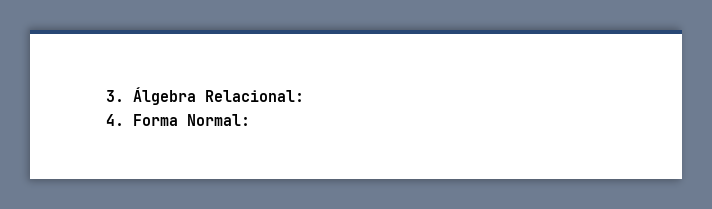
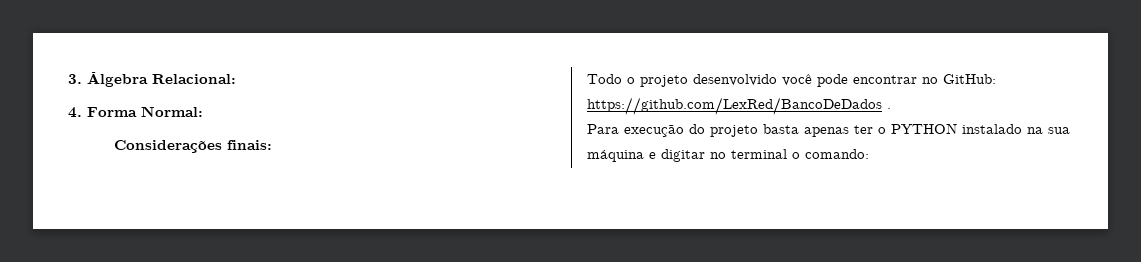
(250, 120) none -> [114,140,273,153] [587,74,996,87] [587,97,891,115] [587,123,1070,137] [587,149,869,162] // Considerações finais: // Todo o projeto desenvolvido você pode encontrar no GitHub: https://github.com/LexRed/BancoDeDados . // Para execução do projeto basta apenas ter o PYTHON instalado na sua máquina e digitar no terminal o comando:

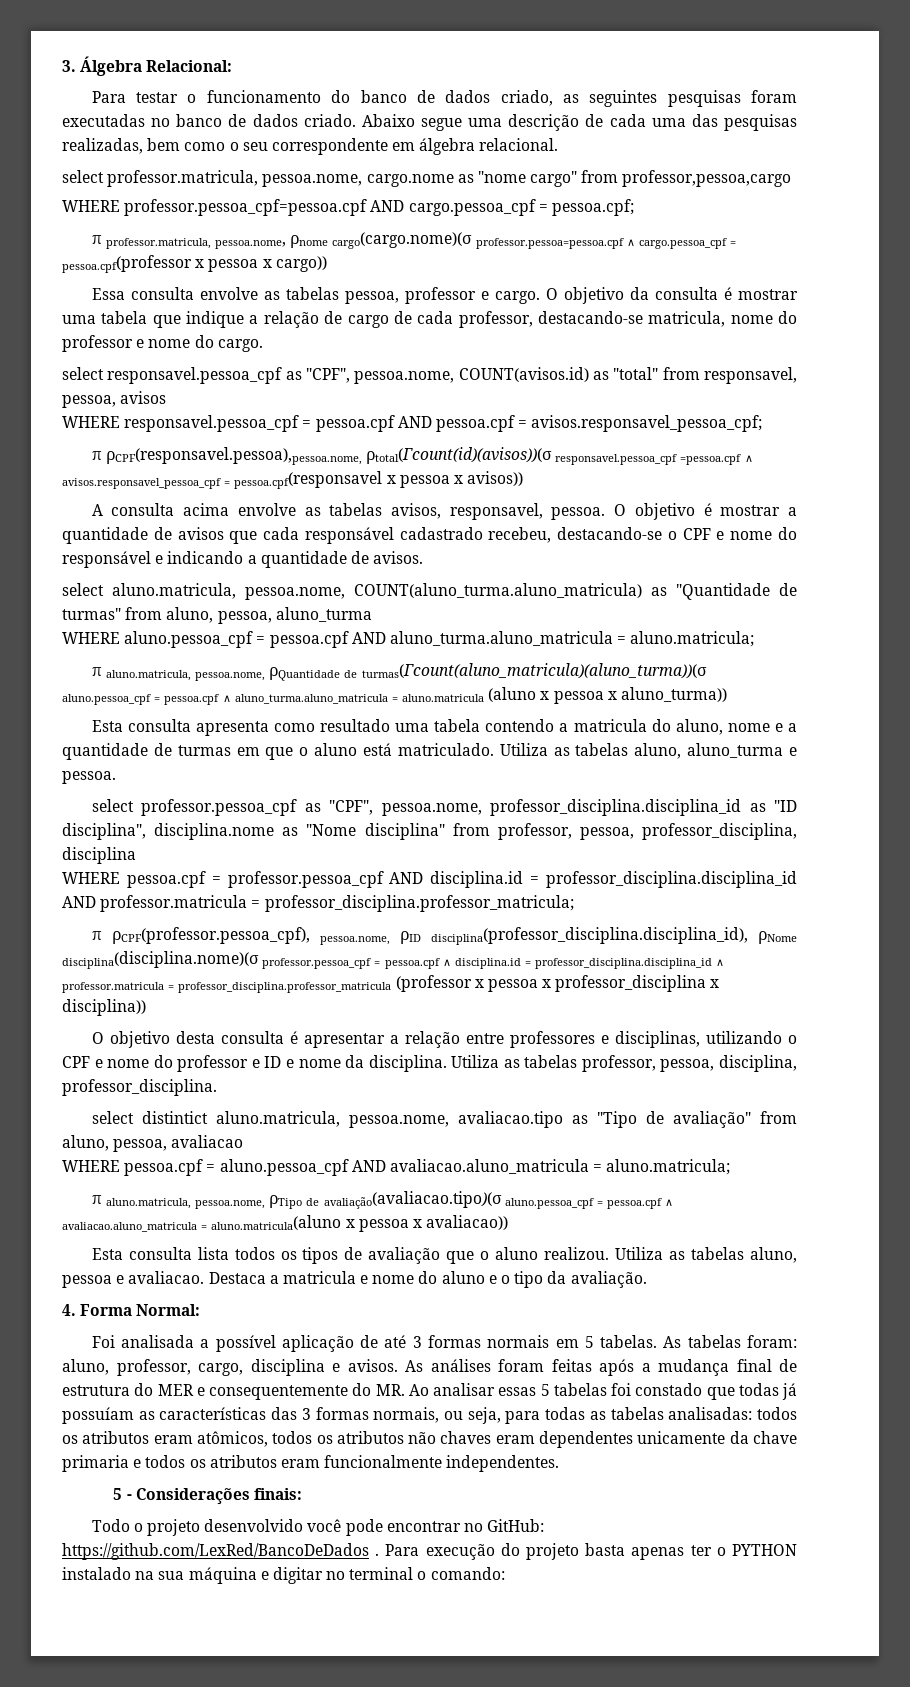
[68,106,203,118] 4. Forma Normal: // -> [91,90,797,107] [62,114,797,131] [62,138,559,155] [62,170,792,187] [62,199,634,216] [91,232,737,249] [62,255,327,273] [91,287,798,304] [62,311,797,328] [62,335,263,352] [62,367,798,384] [62,391,167,408] [62,415,763,432] [91,447,753,465] [62,471,524,489] [91,503,798,520] [62,527,797,544] [62,551,424,568] [62,583,797,600] [62,607,372,624] [62,631,755,648] [91,663,707,681] [62,687,728,705] [91,719,797,736] [62,743,797,760] [62,771,116,784] [91,799,797,816] [62,823,797,840] [62,847,136,864] [62,871,798,888] [62,895,574,912] [91,927,797,945] [62,951,725,969] [62,975,720,993] [62,999,146,1016] [91,1031,797,1048] [62,1055,797,1072] [62,1079,217,1096] [91,1111,797,1128] [62,1135,244,1152] [62,1159,731,1176] [91,1191,674,1209] [62,1215,509,1232] [91,1247,797,1264] [62,1271,647,1288] [62,1304,201,1316] [91,1335,797,1352] [62,1359,797,1376] [62,1383,797,1400] [62,1407,797,1424] [62,1431,797,1448] [62,1455,560,1472] [113,1488,132,1500] Para testar o funcionamento do banco de dados criado, as seguintes pesquisas foram executadas no banco de dados criado. Abaixo segue uma descrição de cada uma das pesquisas realizadas, bem como o seu correspondente em álgebra relacional. // select professor.matricula, pessoa.nome, cargo.nome as "nome cargo" from professor,pessoa,cargo // WHERE professor.pessoa_cpf=pessoa.cpf AND cargo.pessoa_cpf = pessoa.cpf; // π professor.matricula, pessoa.nome, ρnome cargo(cargo.nome)(σ professor.pessoa=pessoa.cpf ∧ cargo.pessoa_cpf = pessoa.cpf(professor x pessoa x cargo)) // Essa consulta envolve as tabelas pessoa, professor e cargo. O objetivo da consulta é mostrar uma tabela que indique a relação de cargo de cada professor, destacando-se matricula, nome do professor e nome do cargo. // select responsavel.pessoa_cpf as "CPF", pessoa.nome, COUNT(avisos.id) as "total" from responsavel, pessoa, avisos // WHERE responsavel.pessoa_cpf = pessoa.cpf AND pessoa.cpf = avisos.responsavel_pessoa_cpf; // π ρCPF(responsavel.pessoa),pessoa.nome, ρtotal(Γcount(id)(avisos))(σ responsavel.pessoa_cpf =pessoa.cpf ∧ avisos.responsavel_pessoa_cpf = pessoa.cpf(responsavel x pessoa x avisos)) // A consulta acima envolve as tabelas avisos, responsavel, pessoa. O objetivo é mostrar a quantidade de avisos que cada responsável cadastrado recebeu, destacando-se o CPF e nome do responsável e indicando a quantidade de avisos. // select aluno.matricula, pessoa.nome, COUNT(aluno_turma.aluno_matricula) as "Quantidade de turmas" from aluno, pessoa, aluno_turma // WHERE aluno.pessoa_cpf = pessoa.cpf AND aluno_turma.aluno_matricula = aluno.matricula; // π aluno.matricula, pessoa.nome, ρQuantidade de turmas(Γcount(aluno_matricula)(aluno_turma))(σ aluno.pessoa_cpf = pessoa.cpf ∧ aluno_turma.aluno_matricula = aluno.matricula (aluno x pessoa x aluno_turma)) // Esta consulta apresenta como resultado uma tabela contendo a matricula do aluno, nome e a quantidade de turmas em que o aluno está matriculado. Utiliza as tabelas aluno, aluno_turma e pessoa. // select professor.pessoa_cpf as "CPF", pessoa.nome, professor_disciplina.disciplina_id as "ID disciplina", disciplina.nome as "Nome disciplina" from professor, pessoa, professor_disciplina, disciplina // WHERE pessoa.cpf = professor.pessoa_cpf AND disciplina.id = professor_disciplina.disciplina_id AND professor.matricula = professor_disciplina.professor_matricula; // π ρCPF(professor.pessoa_cpf), pessoa.nome, ρID disciplina(professor_disciplina.disciplina_id), ρNome disciplina(disciplina.nome)(σ professor.pessoa_cpf = pessoa.cpf ∧ disciplina.id = professor_disciplina.disciplina_id ∧ professor.matricula = professor_disciplina.professor_matricula (professor x pessoa x professor_disciplina x disciplina)) // O objetivo desta consulta é apresentar a relação entre professores e disciplinas, utilizando o CPF e nome do professor e ID e nome da disciplina. Utiliza as tabelas professor, pessoa, disciplina, professor_disciplina. // select distintict aluno.matricula, pessoa.nome, avaliacao.tipo as "Tipo de avaliação" from aluno, pessoa, avaliacao // WHERE pessoa.cpf = aluno.pessoa_cpf AND avaliacao.aluno_matricula = aluno.matricula; // π aluno.matricula, pessoa.nome, ρTipo de avaliação(avaliacao.tipo)(σ aluno.pessoa_cpf = pessoa.cpf ∧ avaliacao.aluno_matricula = aluno.matricula(aluno x pessoa x avaliacao)) // Esta consulta lista todos os tipos de avaliação que o aluno realizou. Utiliza as tabelas aluno, pessoa e avaliacao. Destaca a matricula e nome do aluno e o tipo da avaliação. // 4. Forma Normal: // Foi analisada a possível aplicação de até 3 formas normais em 5 tabelas. As tabelas foram: aluno, professor, cargo, disciplina e avisos. As análises foram feitas após a mudança final de estrutura do MER e consequentemente do MR. Ao analisar essas 5 tabelas foi constado que todas já possuíam as características das 3 formas normais, ou seja, para todas as tabelas analisadas: todos os atributos eram atômicos, todos os atributos não chaves eram dependentes unicamente da chave primaria e todos os atributos eram funcionalmente independentes. // 5 -
(891, 108) // -> (380, 1554) none

